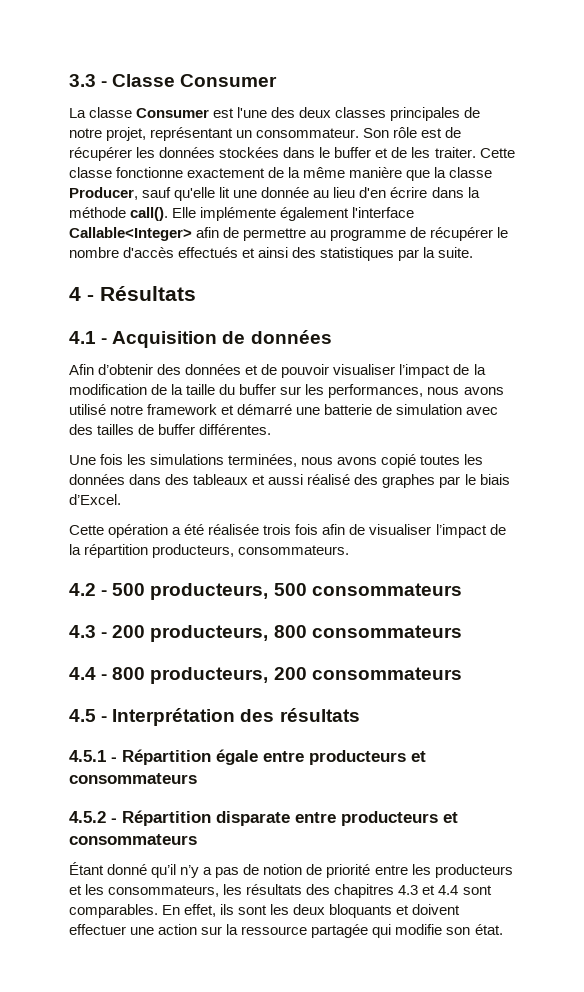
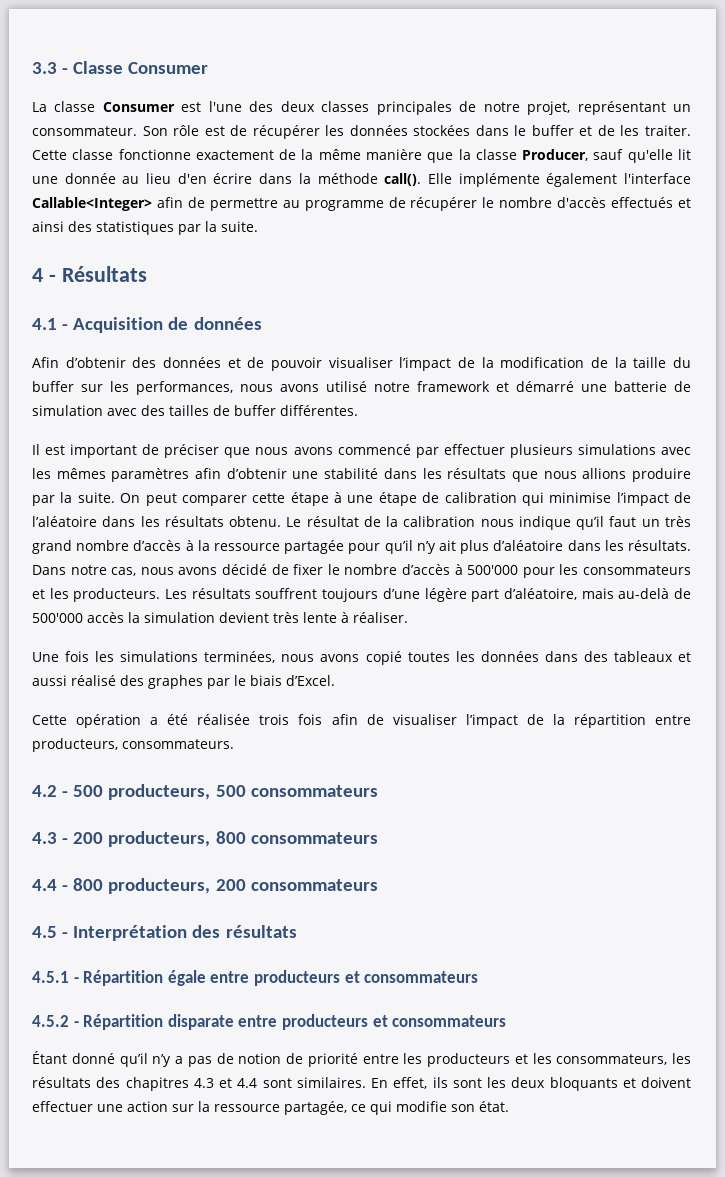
(272, 429) none -> [32,444,692,458] [32,468,691,482] [32,492,691,506] [32,516,691,530] [32,540,691,554] [32,564,692,578] [32,588,692,602] [32,612,408,623] // Il est important de préciser que nous avons commencé par effectuer plusieurs simulations avec les mêmes paramètres afin d’obtenir une stabilité dans les résultats que nous allions produire par la suite. On peut comparer cette étape à une étape de calibration qui minimise l’impact de l’aléatoire dans les résultats obtenu. Le résultat de la calibration nous indique qu’il faut un très grand nombre d’accès à la ressource partagée pour qu’il n’y ait plus d’aléatoire dans les résultats. Dans notre cas, nous avons décidé de fixer le nombre d’accès à 500'000 pour les consommateurs et les producteurs. Les résultats souffrent toujours d’une légère part d’aléatoire, mais au-delà de 500'000 accès la simulation devient très lente à réaliser.
(149, 551) none -> [654,715,691,725] entre
[69,904,158,918] comparables. -> [296,1077,366,1088] similaires.
[311,924,369,938] partagée -> [284,1101,366,1115] partagée, ce

